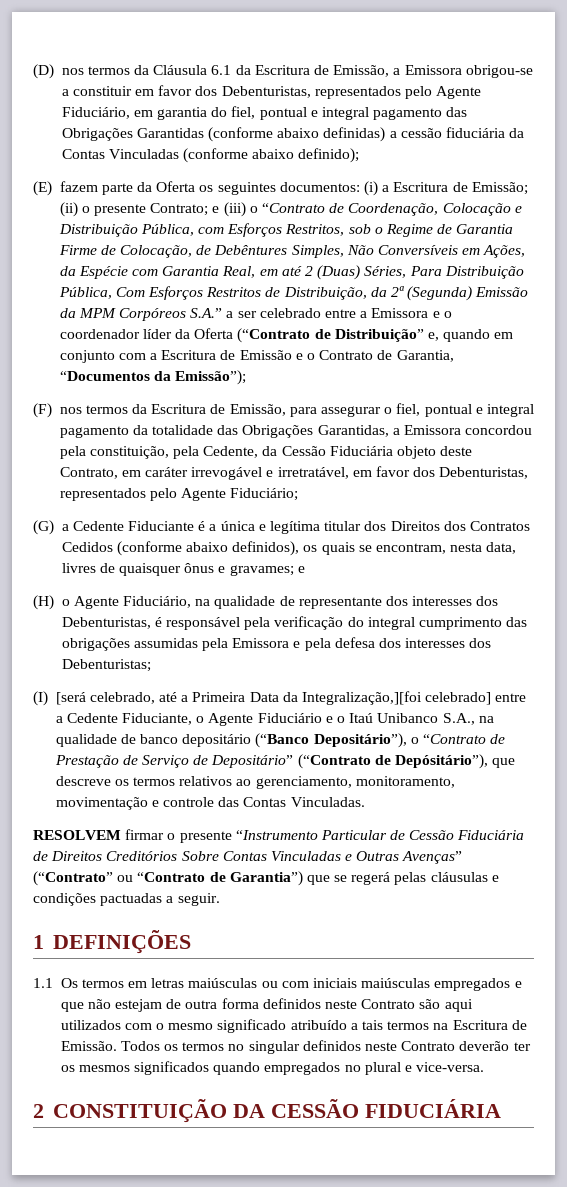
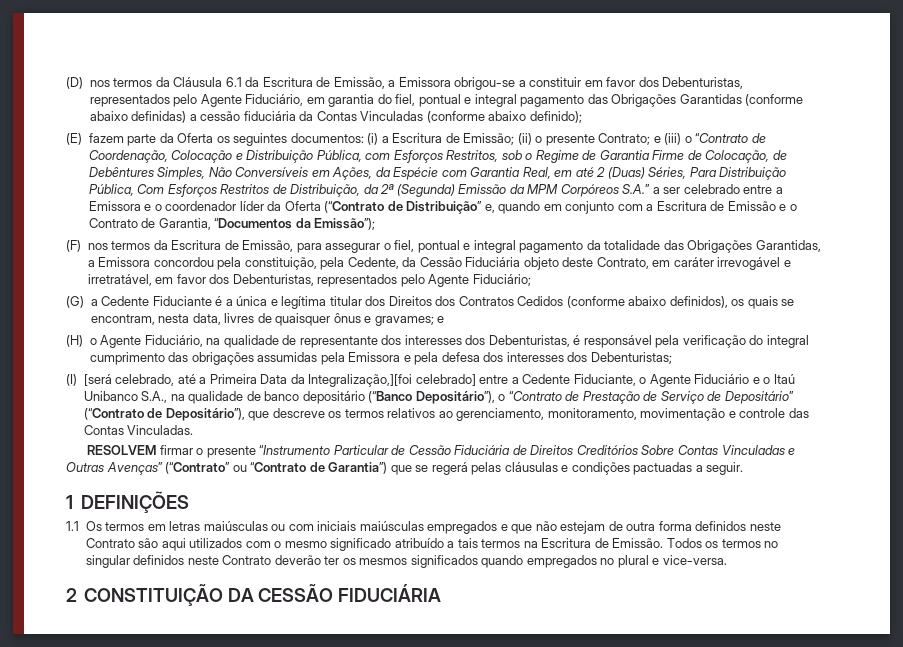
[395,754,489,769] Depósitário”), -> [165,408,245,421] Depositário”),

